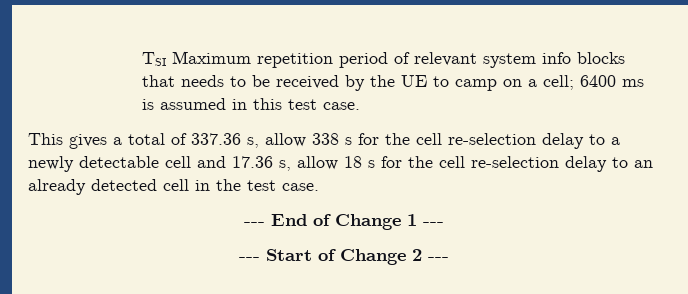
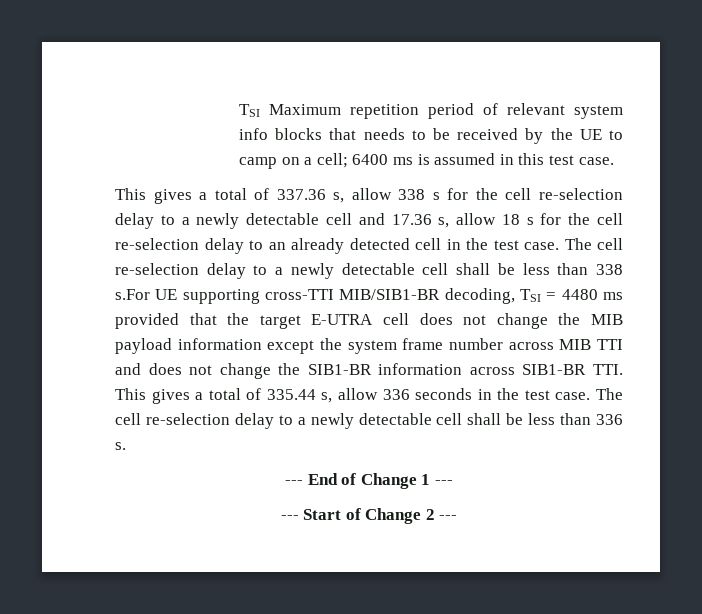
(319, 187) none -> [564,238,623,250] [115,263,624,279] [115,288,623,304] [115,313,624,329] [115,338,623,354] [115,363,623,379] [115,388,623,404] [115,413,623,429] [115,442,126,450] The cell re-selection delay to a newly detectable cell shall be less than 338 s.For UE supporting cross-TTI MIB/SIB1-BR decoding, TSI = 4480 ms provided that the target E-UTRA cell does not change the MIB payload information except the system frame number across MIB TTI and does not change the SIB1-BR information across SIB1-BR TTI. This gives a total of 335.44 s, allow 336 seconds in the test case. The cell re-selection delay to a newly detectable cell shall be less than 336 s.

